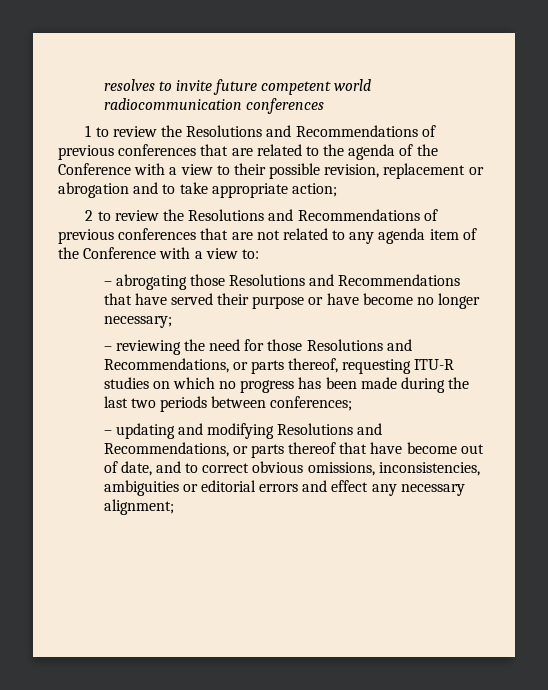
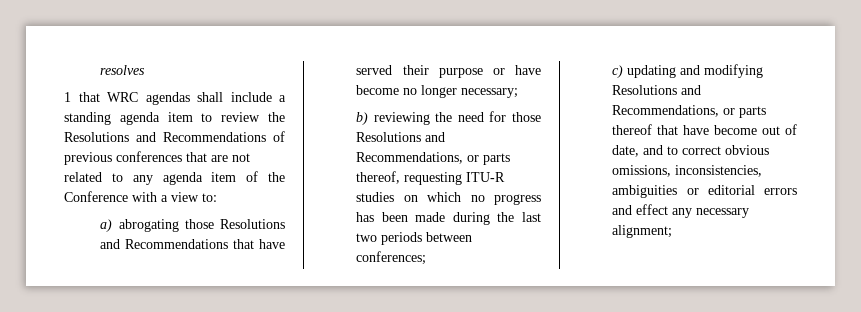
[158,79,372,95] [103,98,324,114] [85,125,436,137] [58,144,438,160] [58,163,484,179] [58,182,337,198] [85,210,94,221] to invite future competent world radiocommunication conferences // 1 to review the Resolutions and Recommendations of previous conferences that are related to the agenda of the Conference with a view to their possible revision, replacement or abrogation and to take appropriate action; // 2 -> [64,92,286,105] [64,112,193,125] // 1 that WRC agendas shall include a standing agenda item
[103,281,112,286] – -> [100,219,113,232] a)
[103,346,112,351] – -> [356,112,369,125] b)
[103,430,112,435] – -> [612,65,624,78] c)

